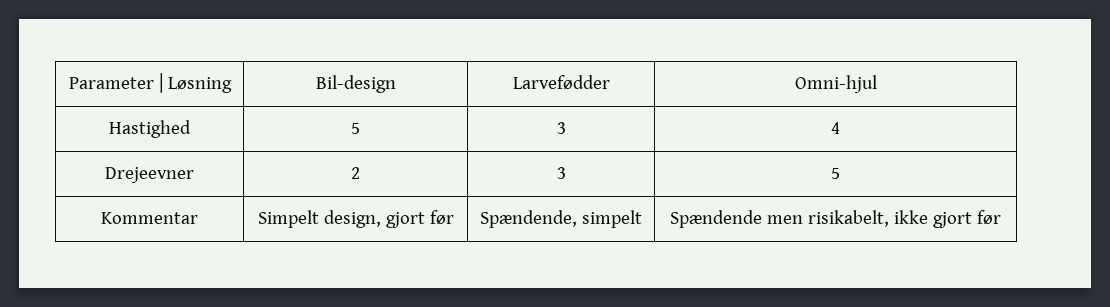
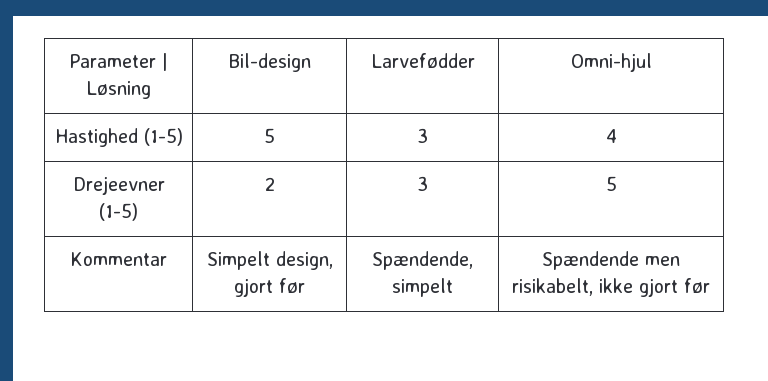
(191, 129) none -> [143,128,183,146] (1-5)
(194, 175) none -> [99,203,138,221] (1-5)

